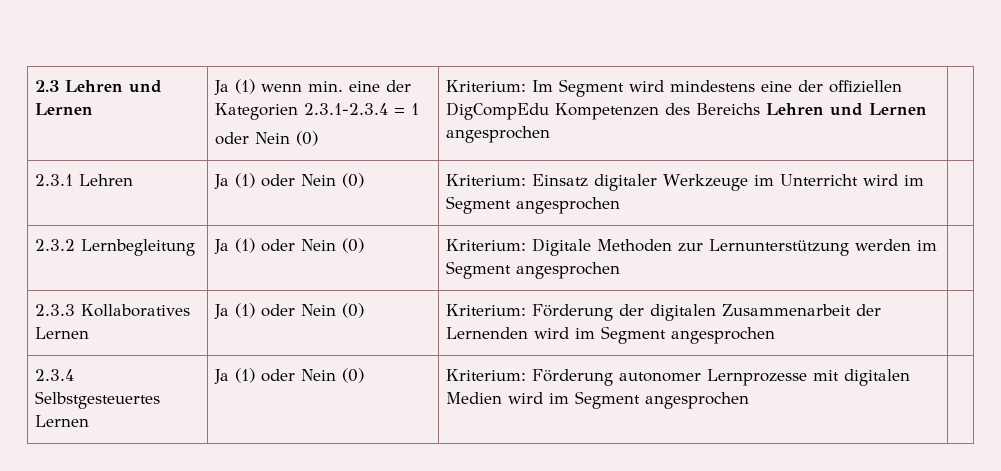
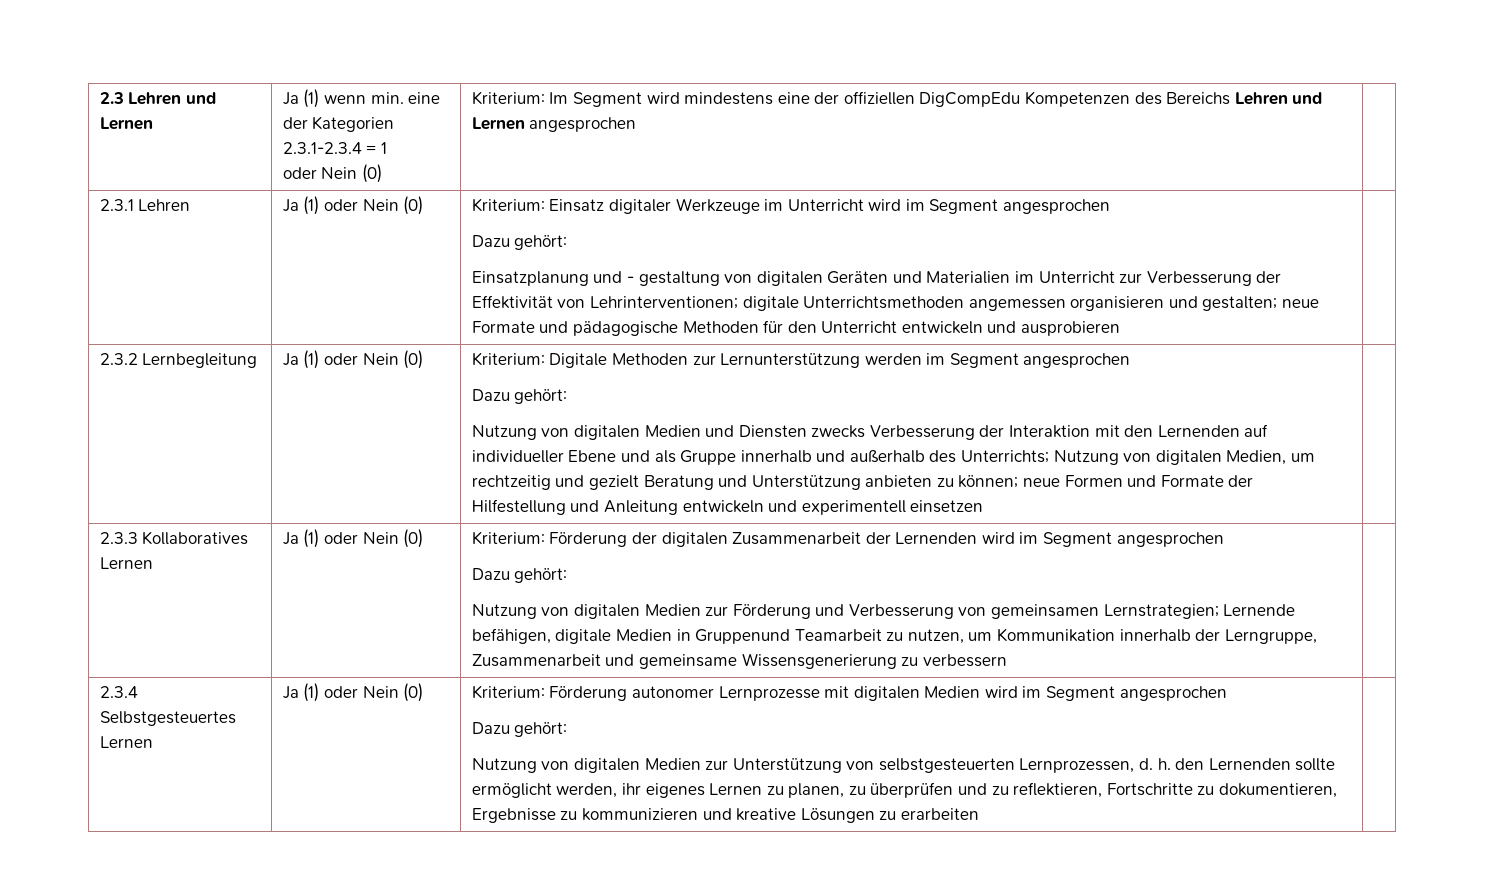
(620, 205) none -> [471,235,568,250] [471,271,1282,286] [471,295,1320,311] [471,320,1121,336] // Dazu gehört: // Einsatzplanung und - gestaltung von digitalen Geräten und Materialien im Unterricht zur Verbesserung der Effektivität von Lehrinterventionen; digitale Unterrichtsmethoden angemessen organisieren und gestalten; neue Formate und pädagogische Methoden für den Unterricht entwickeln und ausprobieren
(620, 270) none -> [471,389,568,404] [471,424,1269,440] [471,450,1316,465] [471,475,1254,490] [471,499,984,515] // Dazu gehört: // Nutzung von digitalen Medien und Diensten zwecks Verbesserung der Interaktion mit den Lernenden auf individueller Ebene und als Gruppe innerhalb und außerhalb des Unterrichts; Nutzung von digitalen Medien, um rechtzeitig und gezielt Beratung und Unterstützung anbieten zu können; neue Formen und Formate der Hilfestellung und Anleitung entwickeln und experimentell einsetzen
(775, 335) none -> [471,568,568,583] [471,604,1296,619] [471,628,1317,644] [471,653,1007,669] // Dazu gehört: // Nutzung von digitalen Medien zur Förderung und Verbesserung von gemeinsamen Lernstrategien; Lernende befähigen, digitale Medien in Gruppenund Teamarbeit zu nutzen, um Kommunikation innerhalb der Lerngruppe, Zusammenarbeit und gemeinsame Wissensgenerierung zu verbessern
(749, 400) none -> [471,722,568,737] [471,758,1336,773] [471,782,1338,798] [471,808,979,823] // Dazu gehört: // Nutzung von digitalen Medien zur Unterstützung von selbstgesteuerten Lernprozessen, d. h. den Lernenden sollte ermöglicht werden, ihr eigenes Lernen zu planen, zu überprüfen und zu reflektieren, Fortschritte zu dokumentieren, Ergebnisse zu kommunizieren und kreative Lösungen zu erarbeiten

